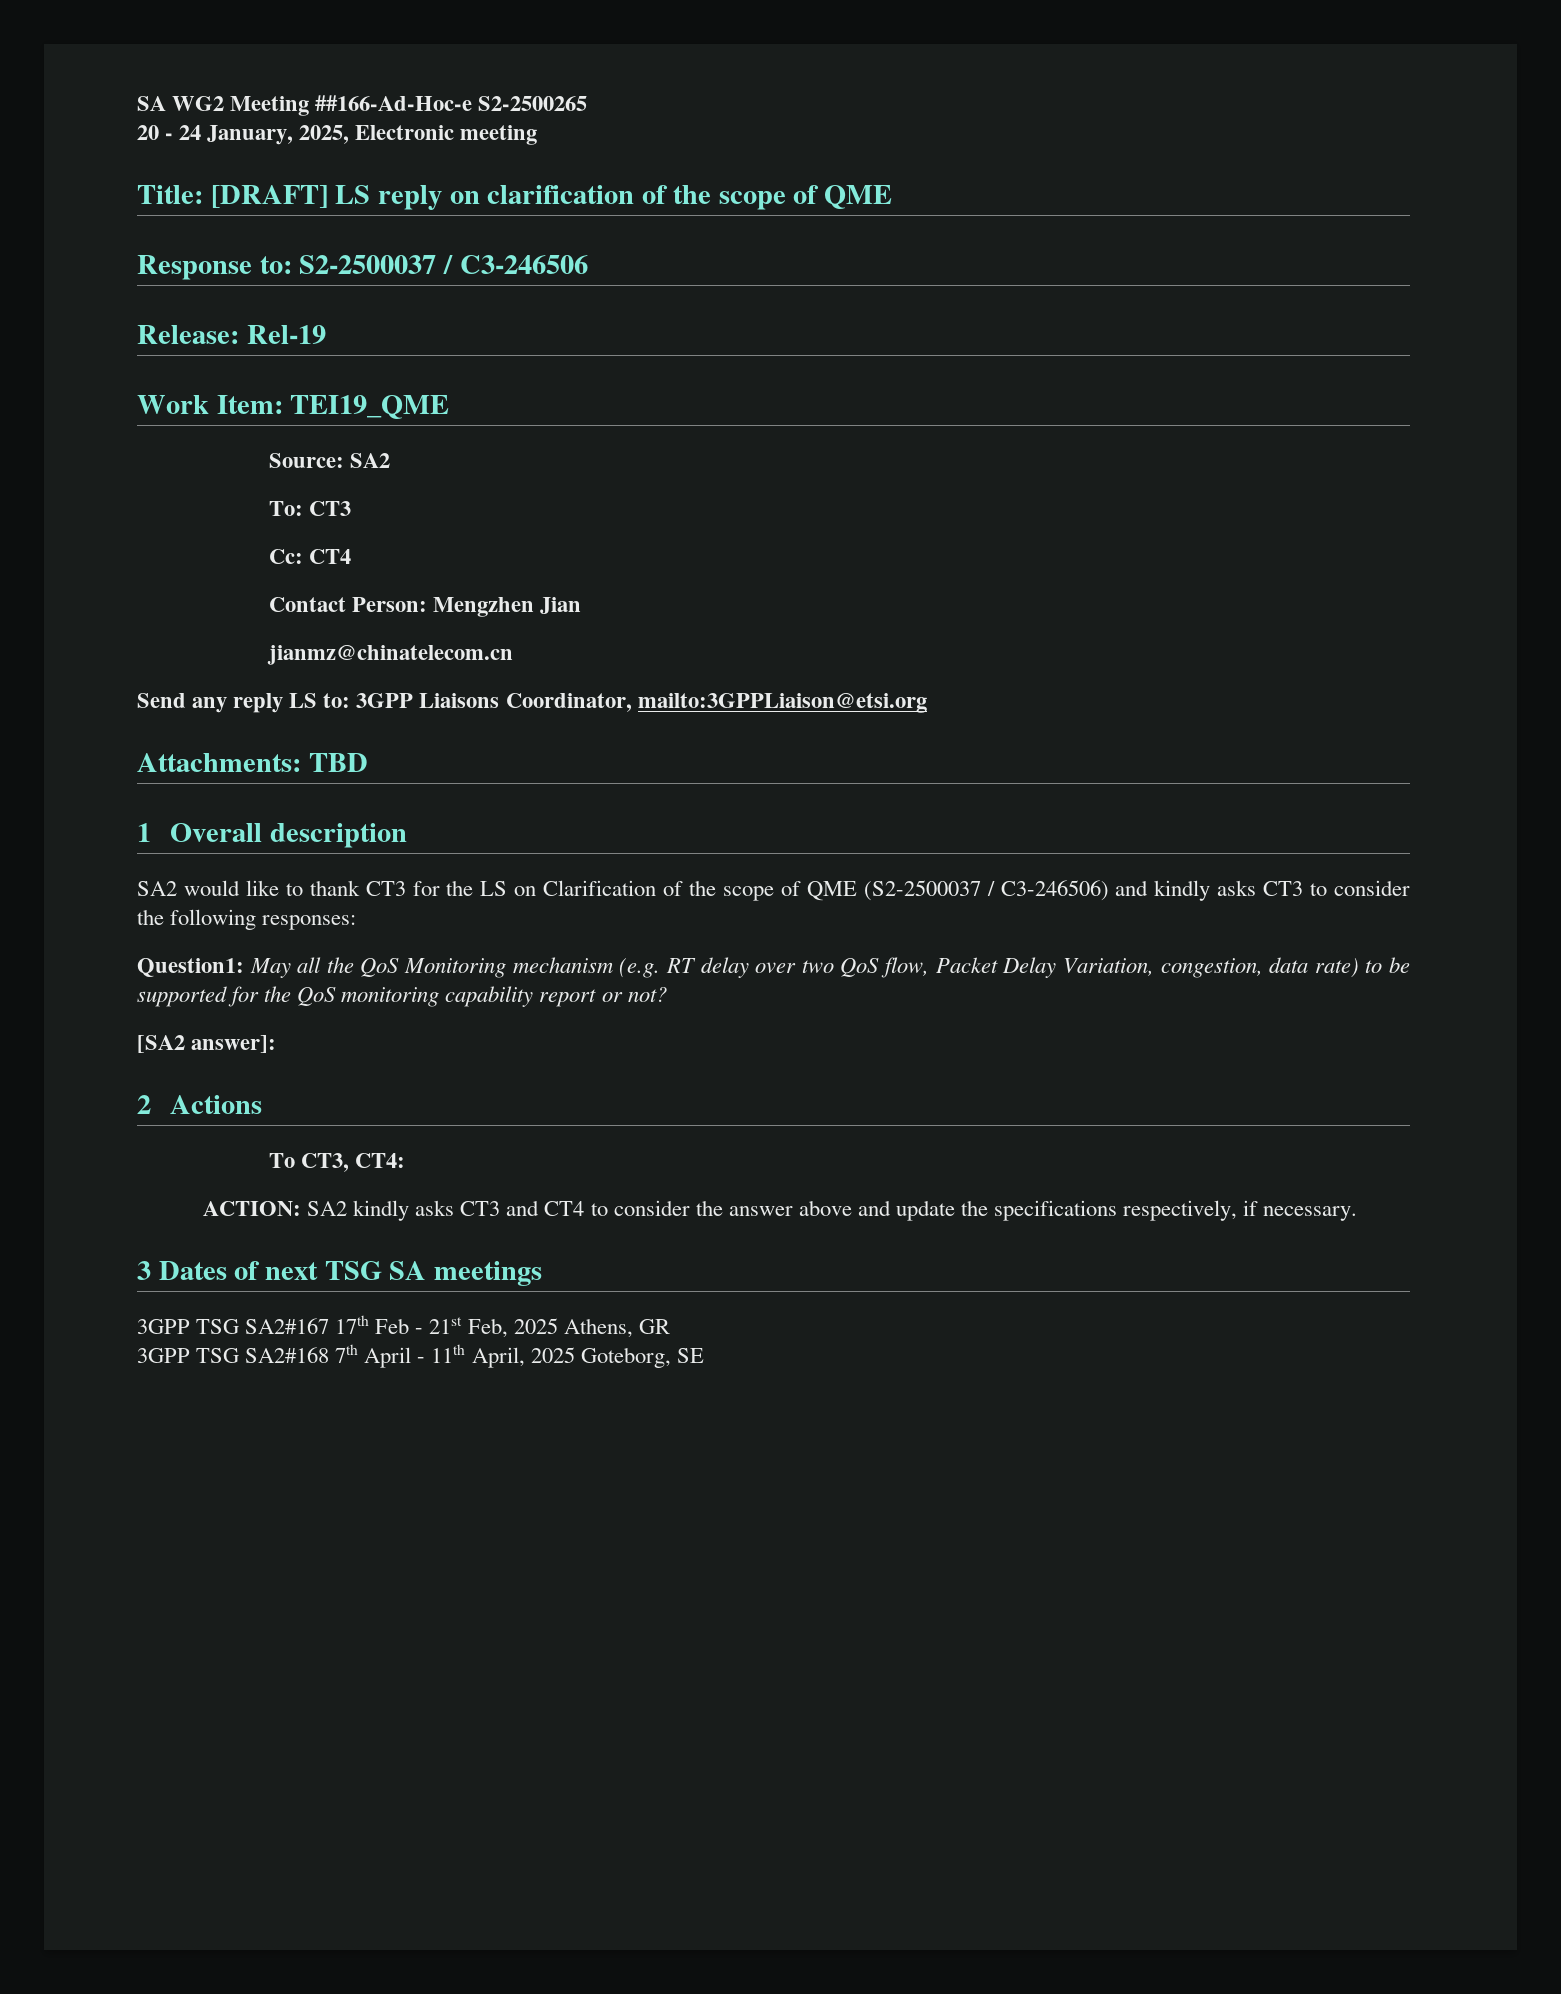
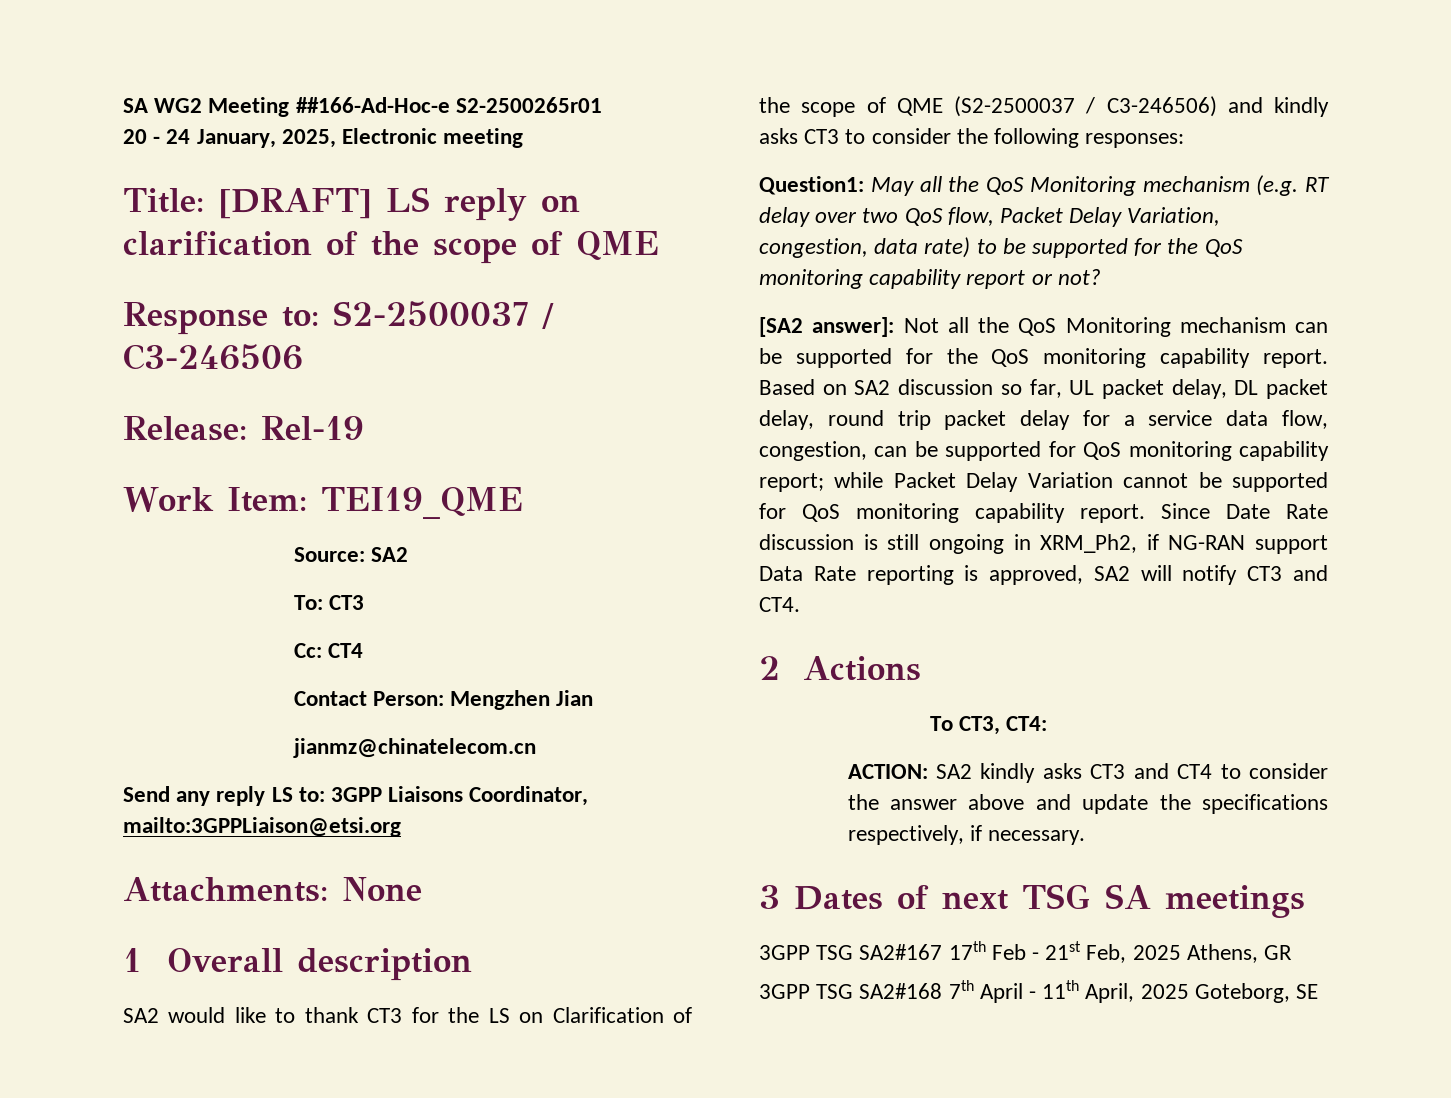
[478,96,588,111] S2-2500265 -> [455,97,602,113] S2-2500265r01
[137,753,368,772] Attachments: TBD -> [123,877,422,902] Attachments: None
(277, 1044) none -> [903,317,1328,337] [759,348,1328,368] [759,379,1328,399] [759,410,1328,430] [759,441,1329,461] [759,472,1328,492] [759,503,1328,523] [759,534,1328,554] [759,565,1328,585] [759,597,800,612] Not all the QoS Monitoring mechanism can be supported for the QoS monitoring capability report. Based on SA2 discussion so far, UL packet delay, DL packet delay, round trip packet delay for a service data flow, congestion, can be supported for QoS monitoring capability report; while Packet Delay Variation cannot be supported for QoS monitoring capability report. Since Date Rate discussion is still ongoing in XRM_Ph2, if NG-RAN support Data Rate reporting is approved, SA2 will notify CT3 and CT4.

